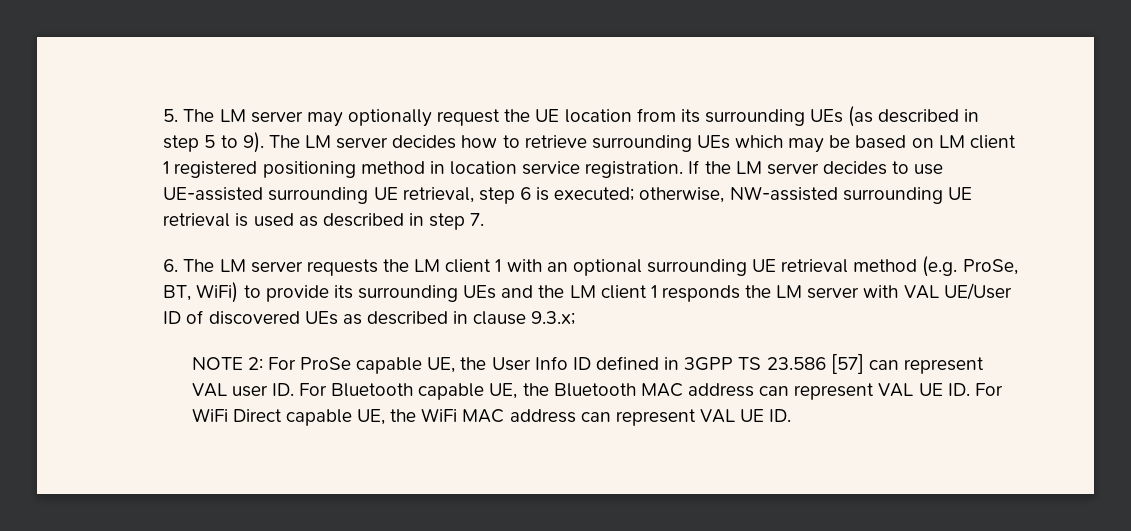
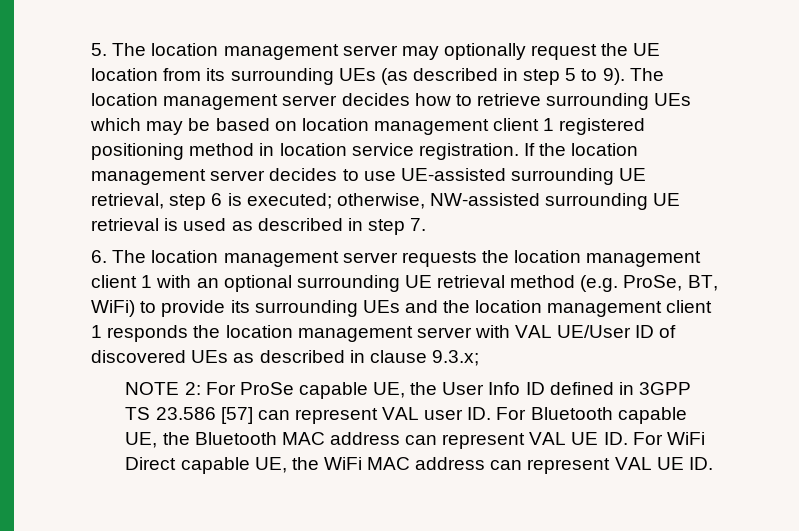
[219,109,246,122] LM -> [151,43,339,60] location management
[305,135,332,148] LM -> [91,93,279,110] location management
[938,135,965,148] LM -> [301,118,489,135] location management
[735,161,762,174] LM -> [571,143,639,156] [91,169,207,185] location management
[219,259,246,272] LM -> [151,250,339,267] location management
[414,259,441,272] LM -> [514,250,702,267] location management
[569,285,596,298] LM -> [475,300,663,317] location management
[776,285,803,298] LM -> [225,325,413,342] location management

